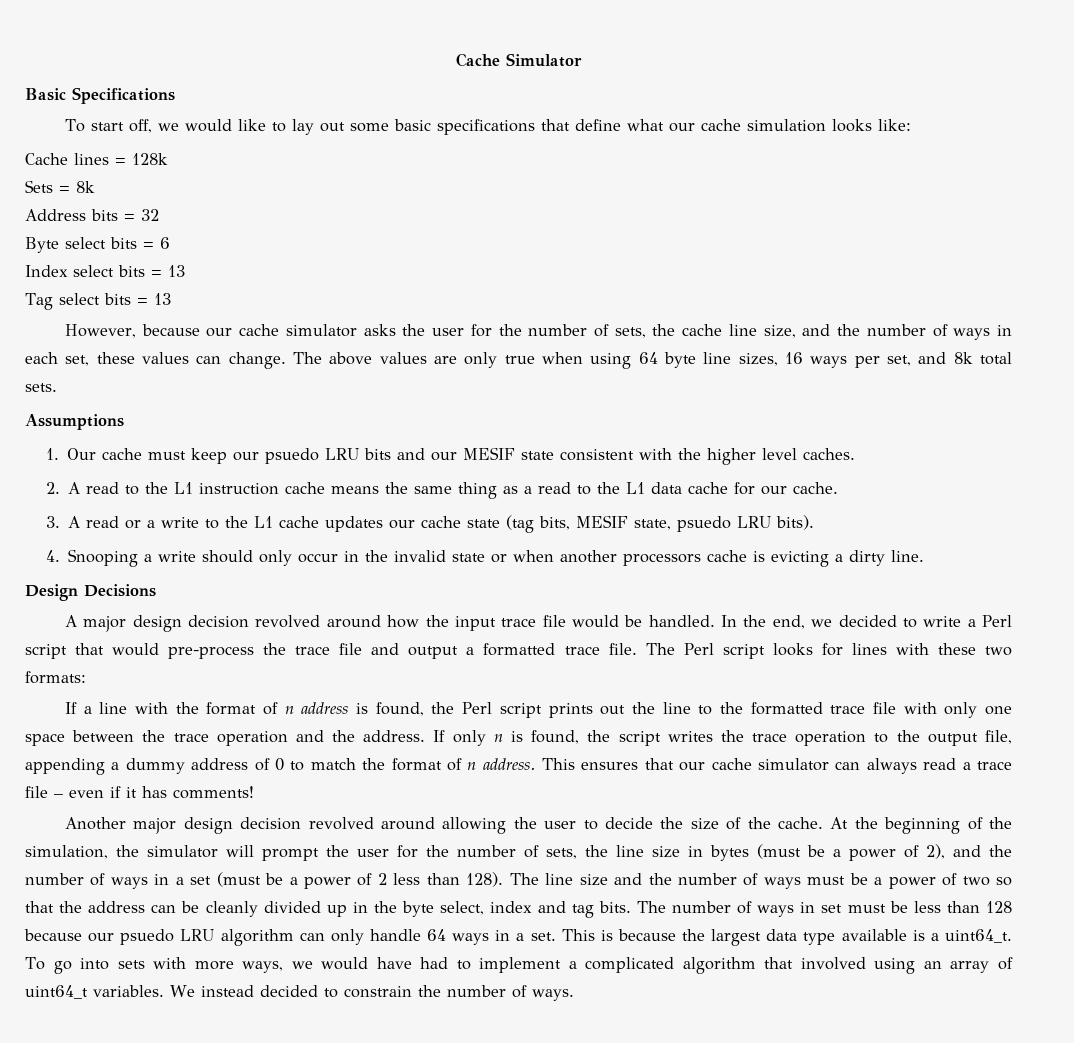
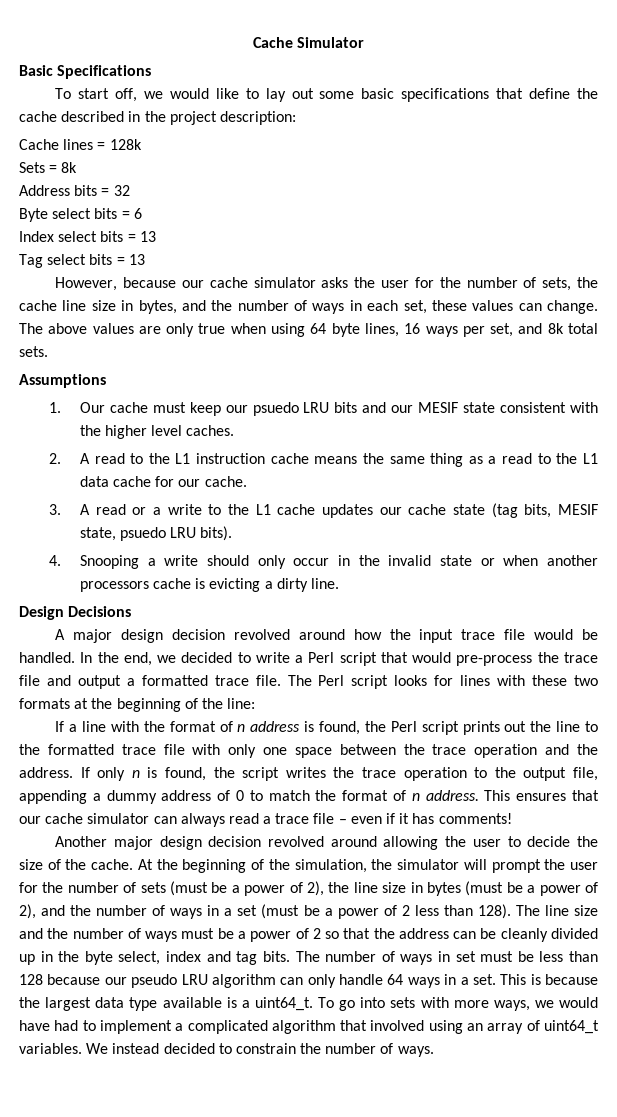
[626,119,911,132] what our cache simulation looks like: -> [577,88,598,99] [19,111,296,125] the cache described in the project description:
[763,325,796,338] size, -> [91,300,177,314] size in bytes,
[703,352,778,366] line sizes, -> [364,323,399,337] lines,
[25,671,86,684] formats: -> [19,698,256,712] formats at the beginning of the line:
[546,848,577,859] sets, -> [140,881,324,896] sets (must be a power of 2),
[962,876,990,886] two -> [312,928,321,939] 2
[120,929,175,945] psuedo -> [131,974,178,988] pseudo

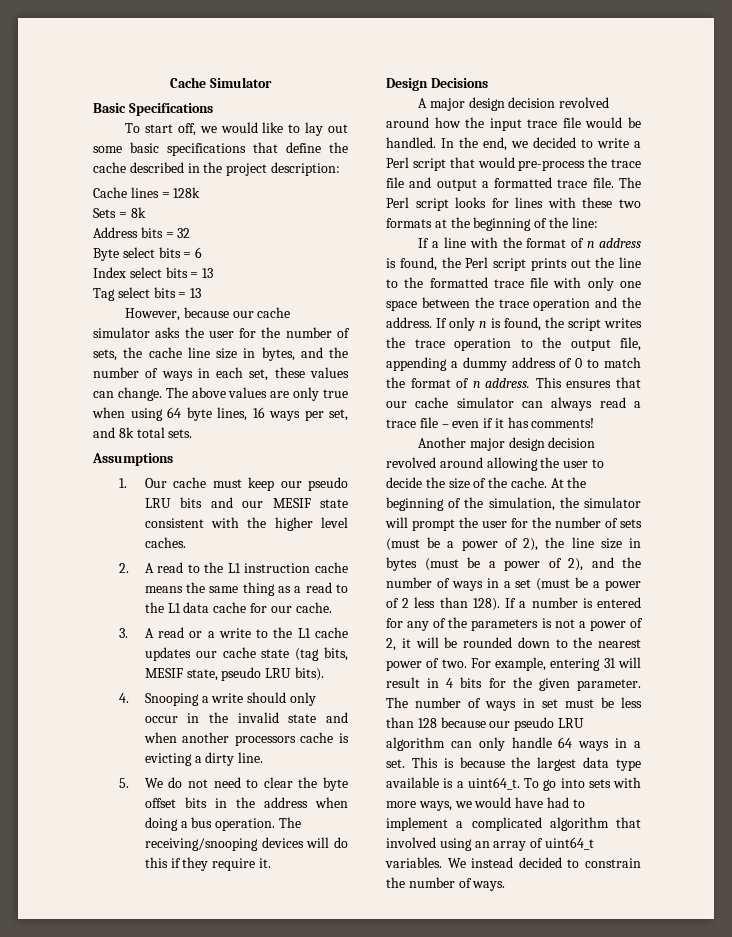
[252,402,299,416] psuedo -> [308,477,348,491] pseudo
[120,527,167,541] psuedo -> [221,667,262,681] pseudo
[480,558,495,566] or -> [326,712,348,723] and
(339, 583) none -> [118,777,348,791] [144,797,348,808] [144,817,301,831] [144,837,348,851] [144,857,271,871] // 5. We do not need to clear the byte offset bits in the address when doing a bus operation. The receiving/snooping devices will do this if they require it.
[515,905,598,916] [19,928,598,942] [19,951,290,965] The line size and the number of ways must be a power of 2 so that the address can be cleanly divided up in the byte select, index and tag bits. -> [505,597,641,608] [386,617,643,631] [386,637,641,651] [386,657,641,671] [386,677,641,691] If a number is entered for any of the parameters is not a power of 2, it will be rounded down to the nearest power of two. For example, entering 31 will result in 4 bits for the given parameter.

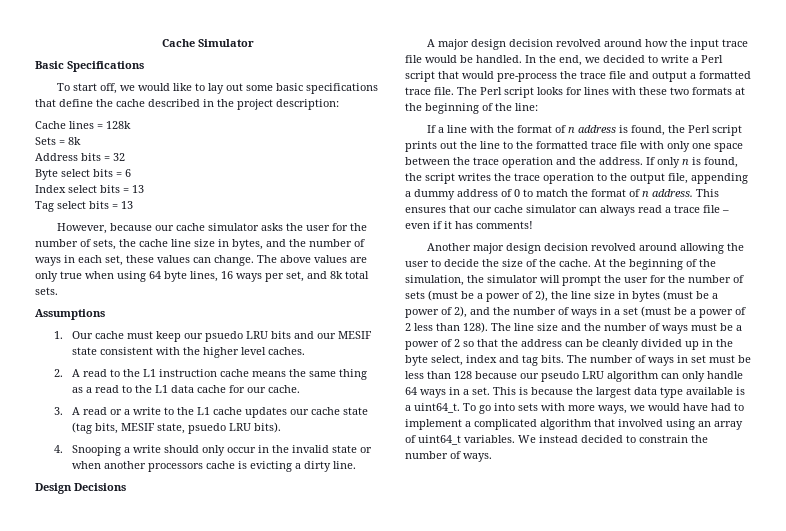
[308,477,348,491] pseudo -> [205,331,244,342] psuedo
[221,667,262,681] pseudo -> [188,423,227,434] psuedo
[326,712,348,723] and -> [360,447,373,453] or
[118,777,348,791] [144,797,348,808] [144,817,301,831] [144,837,348,851] [144,857,271,871] // 5. We do not need to clear the byte offset bits in the address when doing a bus operation. The receiving/snooping devices will do this if they require it. -> (357, 465) none
[505,597,641,608] [386,617,643,631] [386,637,641,651] [386,657,641,671] [386,677,641,691] If a number is entered for any of the parameters is not a power of 2, it will be rounded down to the nearest power of two. For example, entering 31 will result in 4 bits for the given parameter. -> [491,323,742,334] [405,339,733,350] [405,355,564,366] The line size and the number of ways must be a power of 2 so that the address can be cleanly divided up in the byte select, index and tag bits.

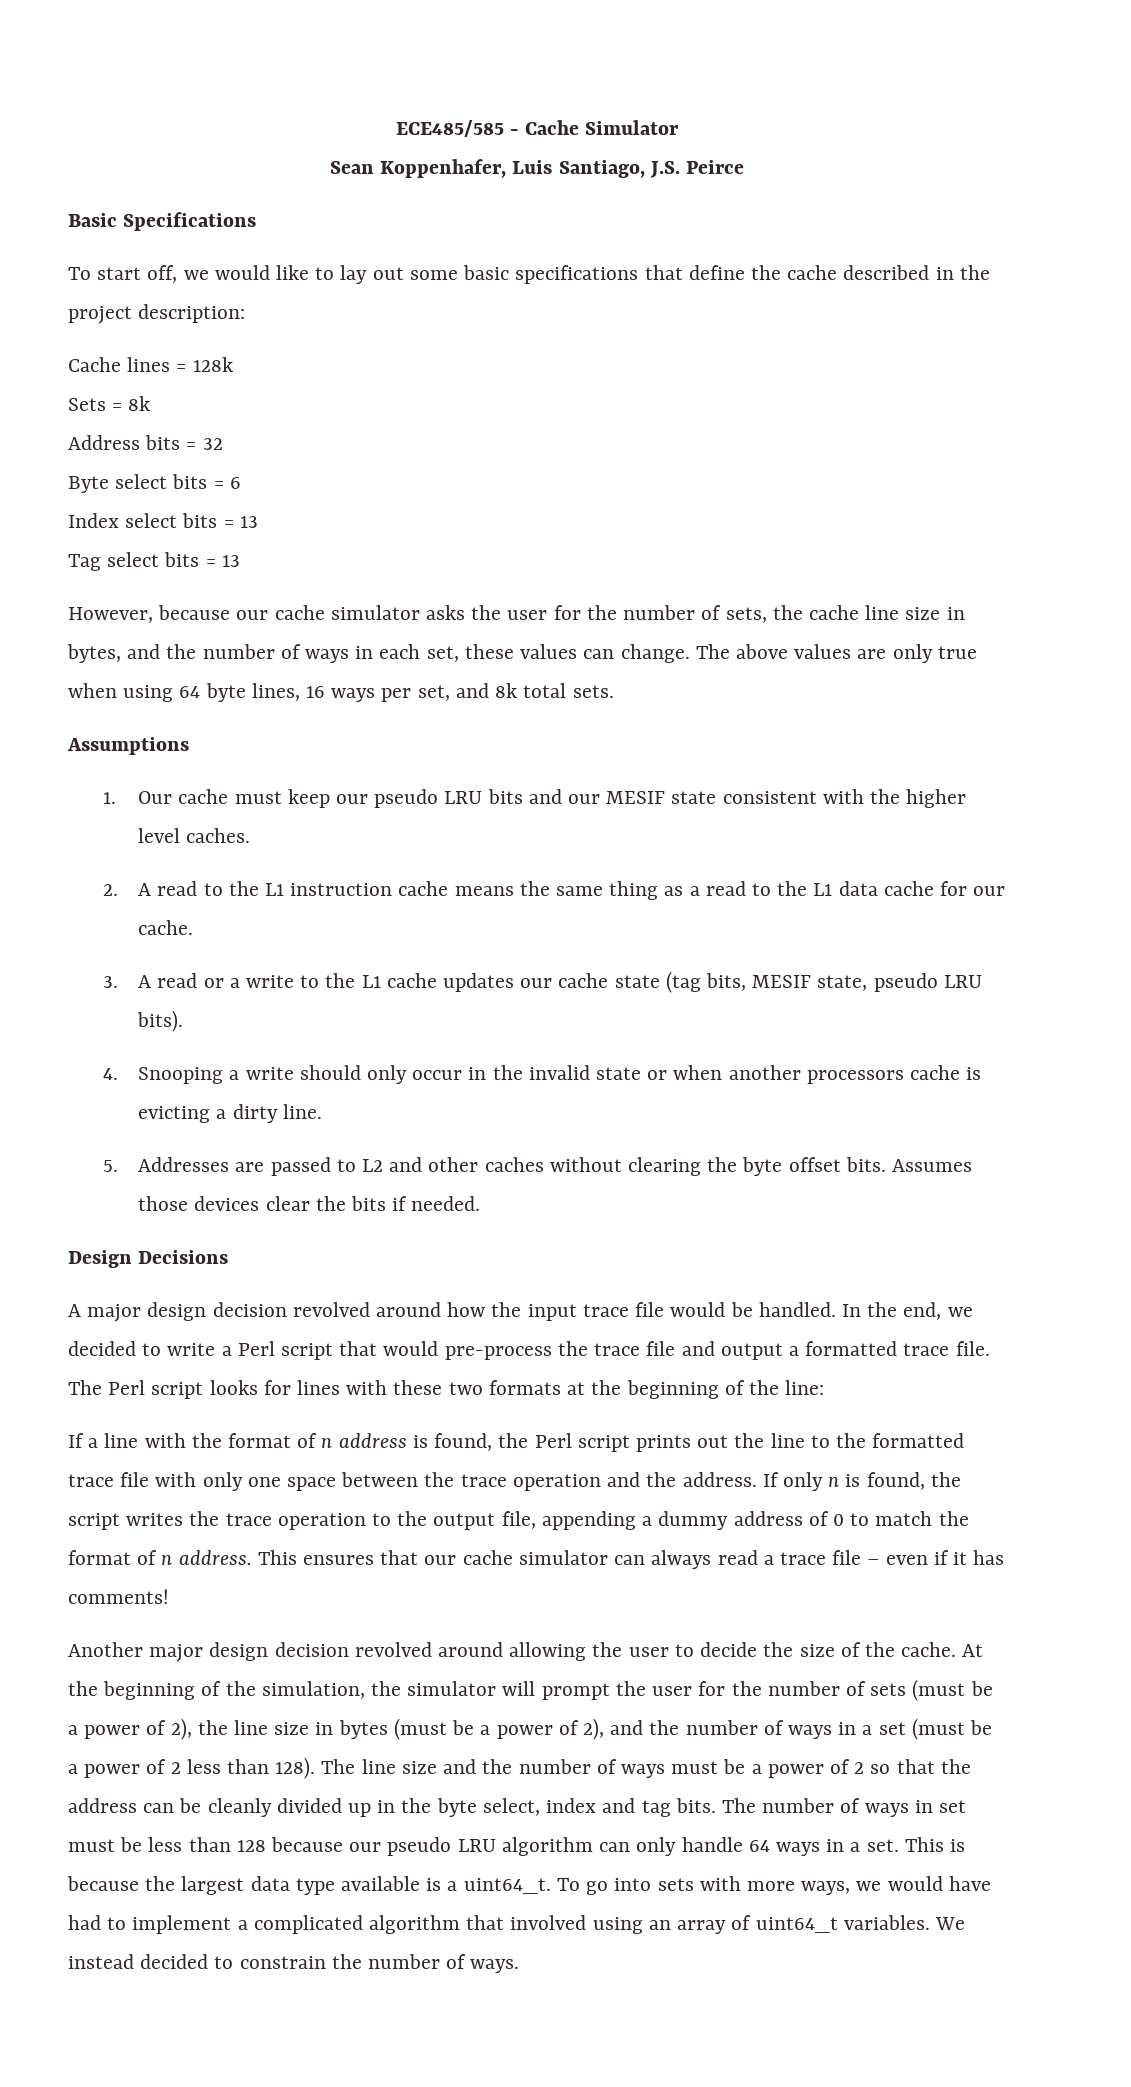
(162, 43) none -> [395,120,519,137] ECE485/585 -
(254, 43) none -> [329,159,745,178] // Sean Koppenhafer, Luis Santiago, J.S. Peirce
[205,331,244,342] psuedo -> [374,789,439,808] pseudo
[188,423,227,434] psuedo -> [873,973,938,992] pseudo
(357, 465) none -> [103,1157,973,1176] [138,1196,481,1211] // 5. Addresses are passed to L2 and other caches without clearing the byte offset bits. Assumes those devices clear the bits if needed.

